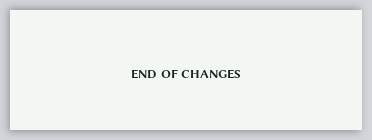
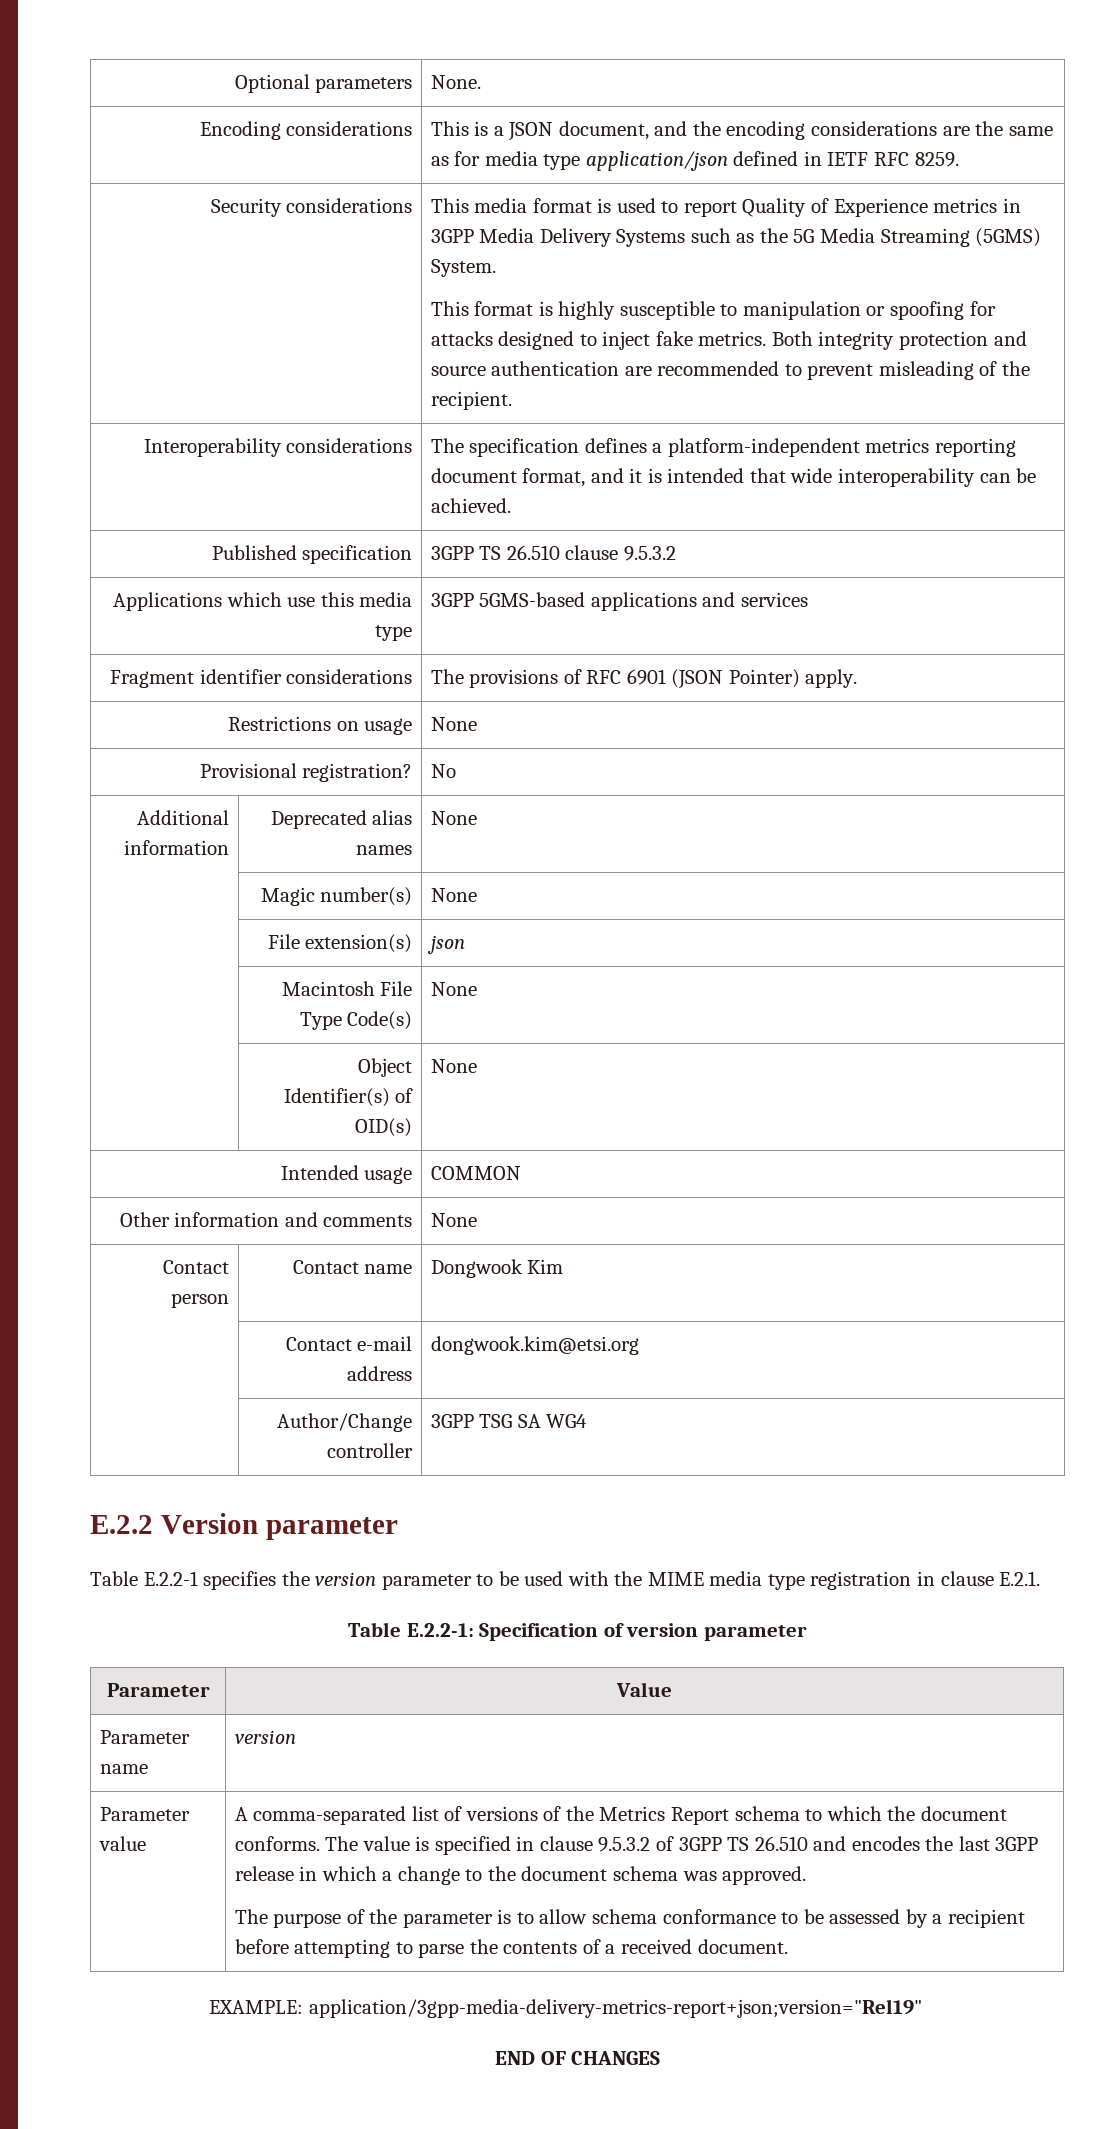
(131, 74) none -> [234,74,413,93] [430,75,481,89] [199,121,413,140] [430,121,1053,141] [430,151,959,171] [210,198,413,217] [430,198,1021,217] [430,228,1042,247] [430,259,496,277] [430,301,996,320] [430,331,1027,350] [430,361,1031,380] [430,391,512,410] [143,438,413,457] [430,438,1016,457] [430,468,1037,487] [430,498,511,513] [211,545,413,564] [430,545,676,561] [113,592,413,611] [375,625,413,641] [430,592,808,611] [110,669,413,688] [430,669,858,689] [228,716,413,735] [430,717,477,731] [199,763,413,782] [430,764,456,778] [137,810,230,825] [124,840,230,855] [270,810,413,829] [356,845,413,855] [430,811,477,825] [260,887,413,906] [430,888,477,902] [267,934,413,953] [426,935,465,954] [281,981,413,996] [299,1011,413,1030] [430,982,477,996] [358,1058,413,1077] [283,1088,414,1107] [355,1118,413,1137] [430,1059,477,1073] [280,1165,413,1184] [430,1166,521,1180] [119,1212,413,1227] [430,1213,477,1227] [163,1260,230,1274] [171,1293,230,1308] [292,1260,413,1274] [430,1259,564,1278] [285,1336,413,1351] [347,1366,413,1381] [430,1336,639,1355] [277,1413,413,1432] [327,1443,414,1458] [430,1414,588,1428] [90,1513,398,1540] [90,1571,1041,1590] [348,1622,807,1641] [106,1683,210,1697] [616,1682,672,1697] [99,1730,190,1744] [99,1764,148,1774] [234,1730,296,1744] [99,1807,190,1821] [98,1836,146,1851] [234,1806,1007,1825] [234,1836,1039,1855] [234,1866,807,1885] [234,1909,1025,1928] [234,1939,788,1958] [209,1999,922,2018] Optional parameters | None. // Encoding considerations | This is a JSON document, and the encoding considerations are the same as for media type application/json defined in IETF RFC 8259. // Security considerations | This media format is used to report Quality of Experience metrics in 3GPP Media Delivery Systems such as the 5G Media Streaming (5GMS) System. // This format is highly susceptible to manipulation or spoofing for attacks designed to inject fake metrics. Both integrity protection and source authentication are recommended to prevent misleading of the recipient. // Interoperability considerations | The specification defines a platform-independent metrics reporting document format, and it is intended that wide interoperability can be achieved. // Published specification | 3GPP TS 26.510 clause 9.5.3.2 // Applications which use this media type | 3GPP 5GMS-based applications and services // Fragment identifier considerations | The provisions of RFC 6901 (JSON Pointer) apply. // Restrictions on usage | None // Provisional registration? | No // Additional information | Deprecated alias names | None // | Magic number(s) | None // | File extension(s) | json // | Macintosh File Type Code(s) | None // | Object Identifier(s) of OID(s) | None // Intended usage | COMMON // Other information and comments | None // Contact person | Contact name | Dongwook Kim // | Contact e-mail address | dongwook.kim@etsi.org // | Author/Change controller | 3GPP TSG SA WG4 // E.2.2 Version parameter // Table E.2.2-1 specifies the version parameter to be used with the MIME media type registration in clause E.2.1. // Table E.2.2-1: Specification of version parameter // Parameter | Value // Parameter name | version // Parameter value | A comma-separated list of versions of the Metrics Report schema to which the document conforms. The value is specified in clause 9.5.3.2 of 3GPP TS 26.510 and encodes the last 3GPP release in which a change to the document schema was approved. // The purpose of the parameter is to allow schema conformance to be assessed by a recipient before attempting to parse the contents of a received document. // EXAMPLE: application/3gpp-media-delivery-metrics-report+json;version="Rel19" //

